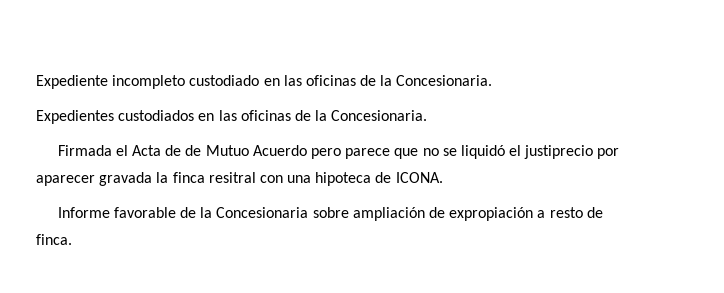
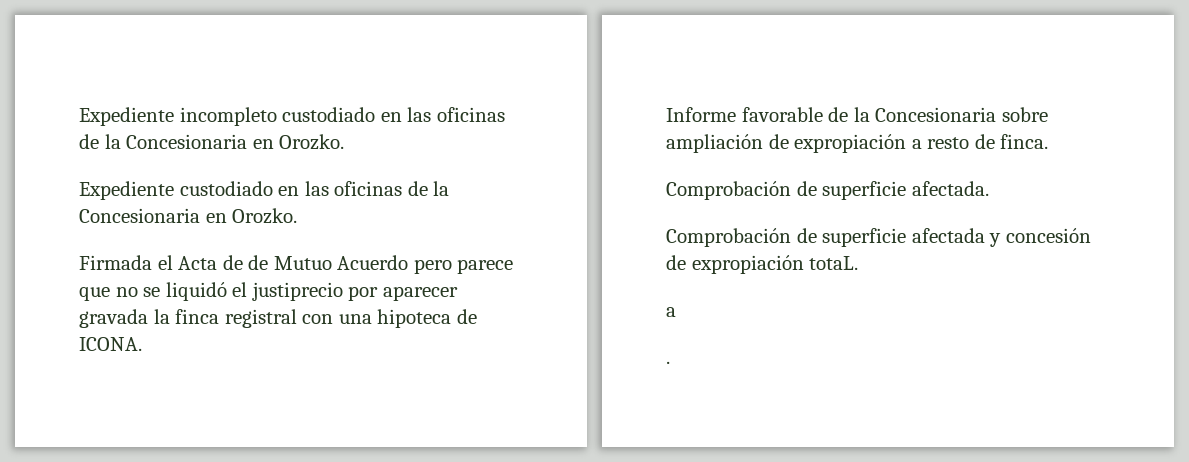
[396,75,493,86] [36,110,428,124] Concesionaria. // Expedientes custodiados en las oficinas de la Concesionaria. -> [126,134,345,150] [79,181,450,200] [79,208,298,224] Concesionaria en Orozko. // Expediente custodiado en las oficinas de la Concesionaria en Orozko.
[208,172,256,183] resitral -> [224,309,297,328] registral
(72, 239) none -> [666,181,989,200] [666,228,1091,247] [666,255,859,274] [666,307,676,317] [666,361,670,364] // Comprobación de superficie afectada. // Comprobación de superficie afectada y concesión de expropiación totaL. // a // .

